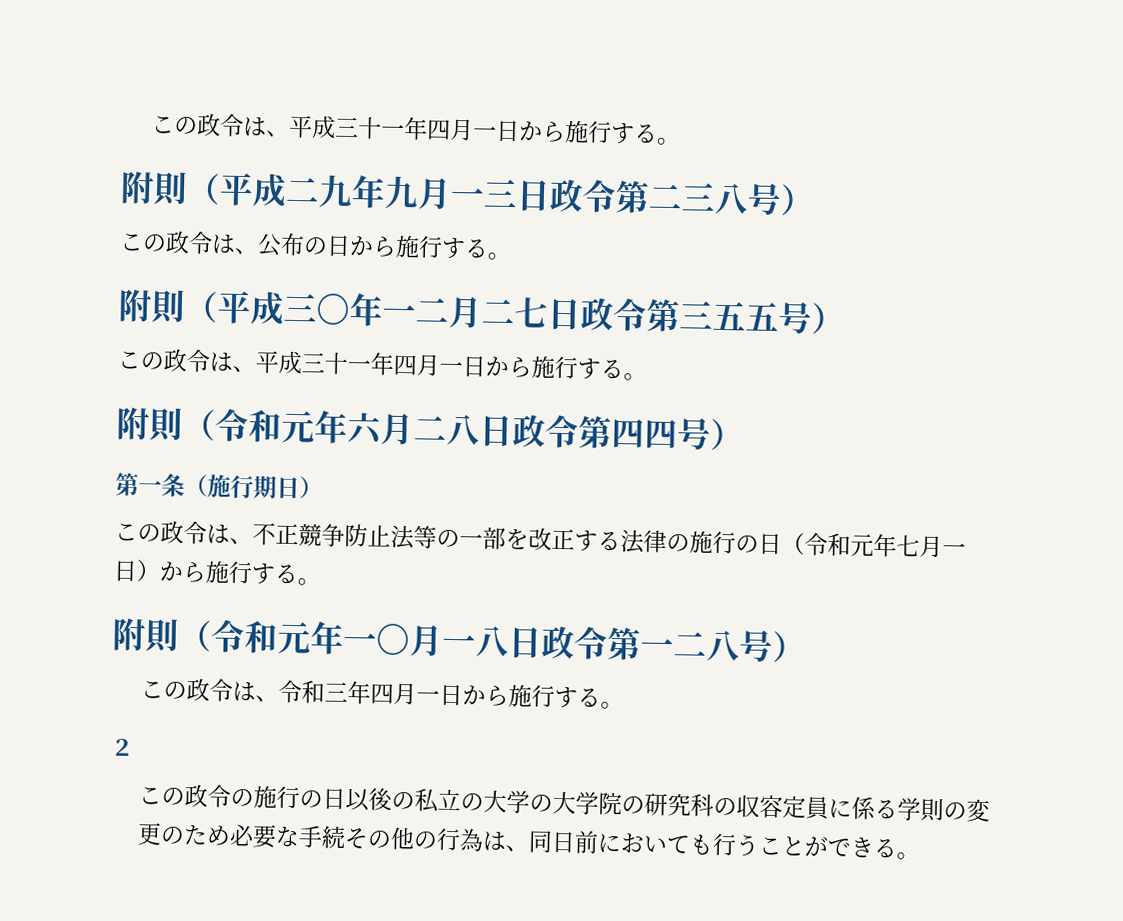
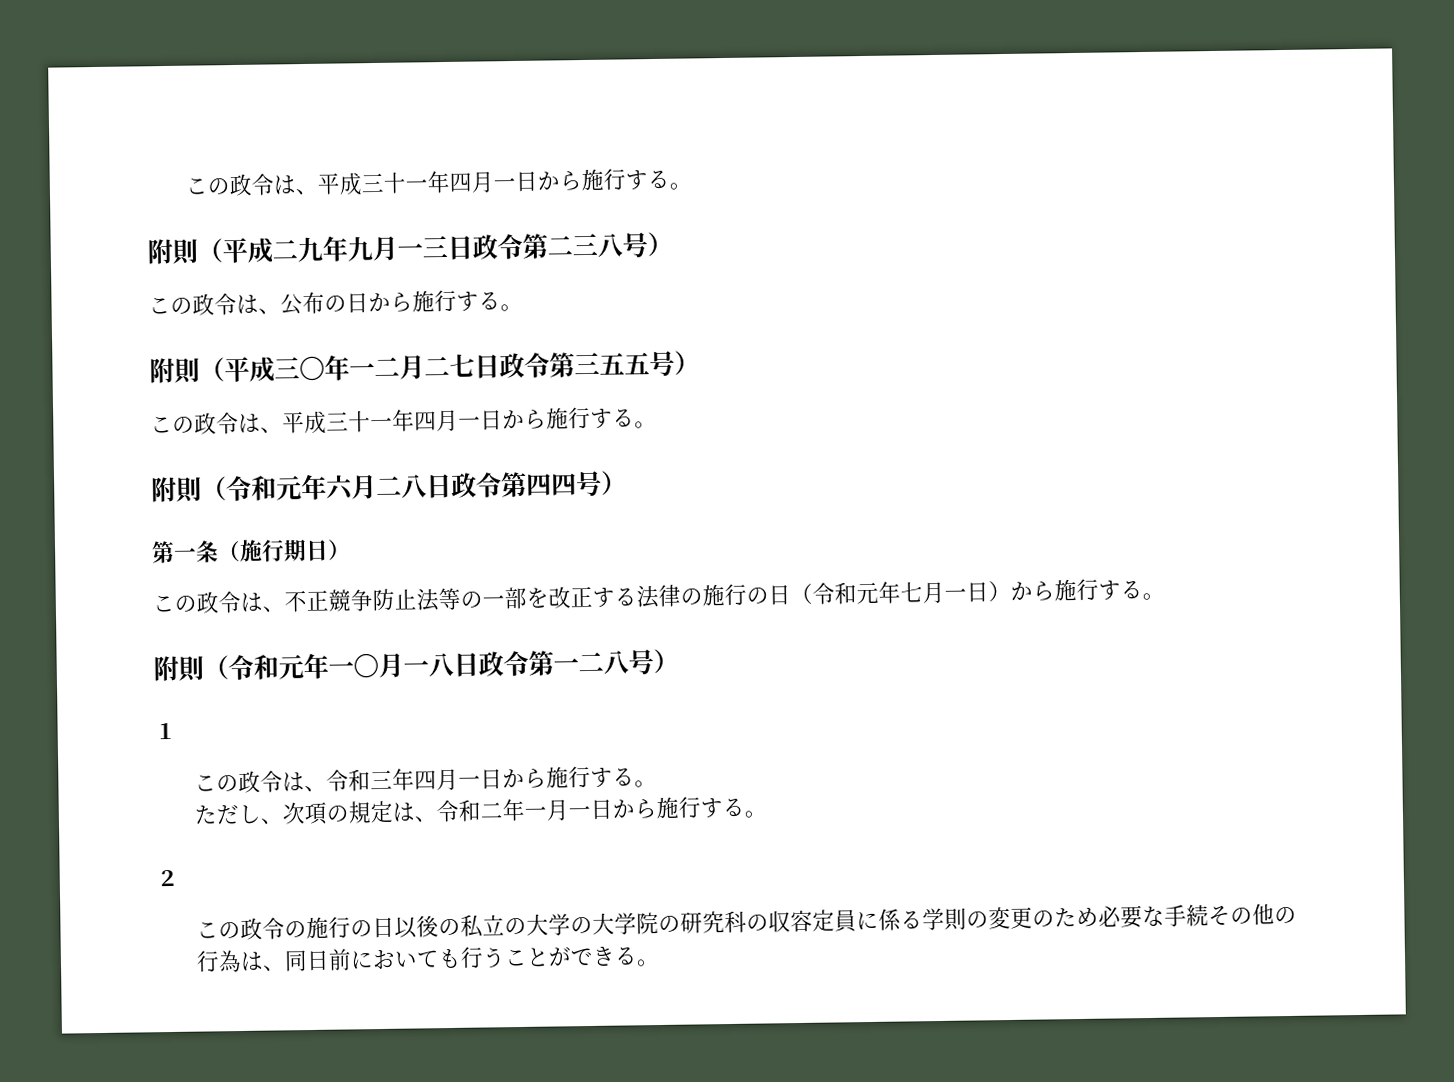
(806, 646) none -> [154,722,177,740] // １
(625, 705) none -> [194,796,768,826] // ただし、次項の規定は、令和二年一月一日から施行する。

